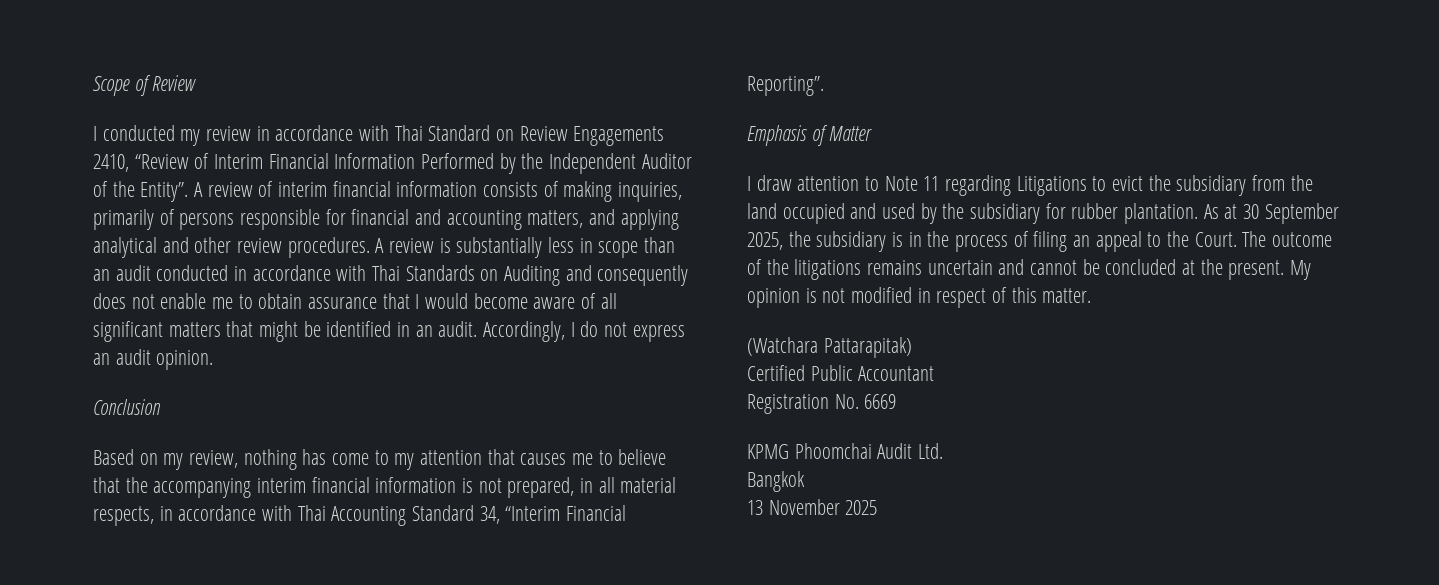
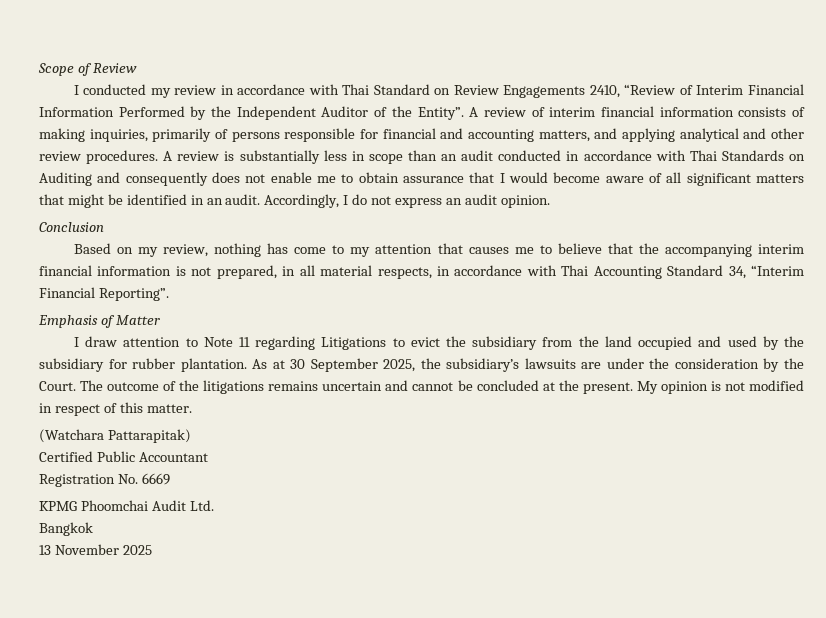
[816,231,1162,252] subsidiary is in the process of filing an appeal to -> [446,358,780,372] subsidiary’s lawsuits are under the consideration by

